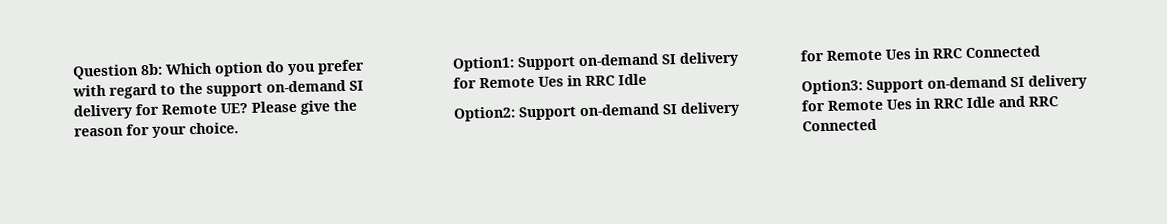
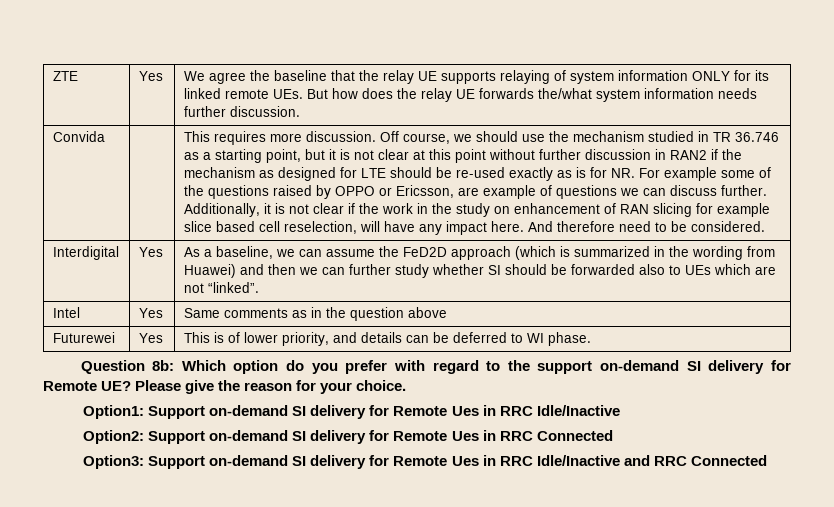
(72, 72) none -> [52,71,78,81] [138,71,163,81] [183,70,769,84] [183,88,757,102] [183,106,300,117] [52,131,105,142] [183,131,779,145] [183,149,742,163] [183,167,771,181] [183,185,767,199] [183,203,770,217] [183,221,765,235] [52,246,119,260] [138,247,163,257] [183,246,775,260] [183,264,776,278] [183,282,259,293] [52,307,80,318] [138,308,163,318] [183,307,447,321] [52,332,115,343] [138,333,163,343] [183,332,591,346] ZTE | Yes | We agree the baseline that the relay UE supports relaying of system information ONLY for its linked remote UEs. But how does the relay UE forwards the/what system information needs further discussion. // Convida | | This requires more discussion. Off course, we should use the mechanism studied in TR 36.746 as a starting point, but it is not clear at this point without further discussion in RAN2 if the mechanism as designed for LTE should be re-used exactly as is for NR. For example some of the questions raised by OPPO or Ericsson, are example of questions we can discuss further. Additionally, it is not clear if the work in the study on enhancement of RAN slicing for example slice based cell reselection, will have any impact here. And therefore need to be considered. // Interdigital | Yes | As a baseline, we can assume the FeD2D approach (which is summarized in the wording from Huawei) and then we can further study whether SI should be forwarded also to UEs which are not “linked”. // Intel | Yes | Same comments as in the question above // Futurewei | Yes | This is of lower priority, and details can be deferred to WI phase. //
[617,73,647,86] Idle -> [536,405,620,416] Idle/Inactive
[965,96,995,109] Idle -> [536,455,620,466] Idle/Inactive

